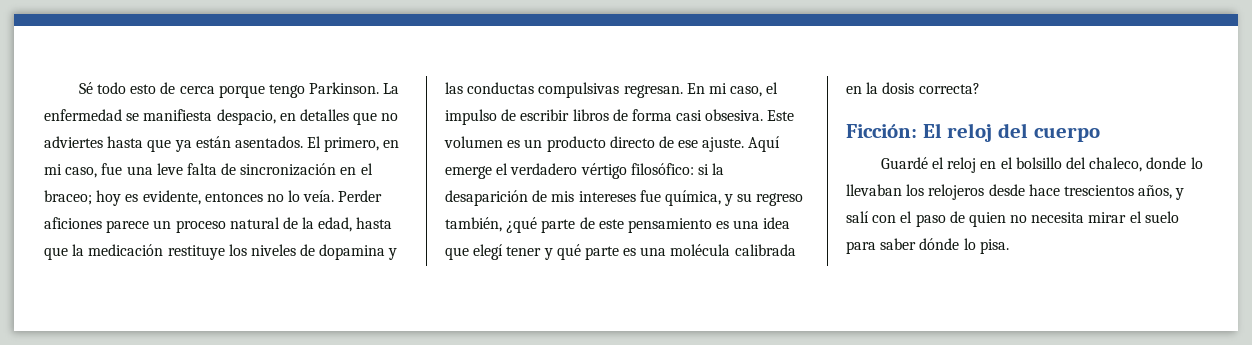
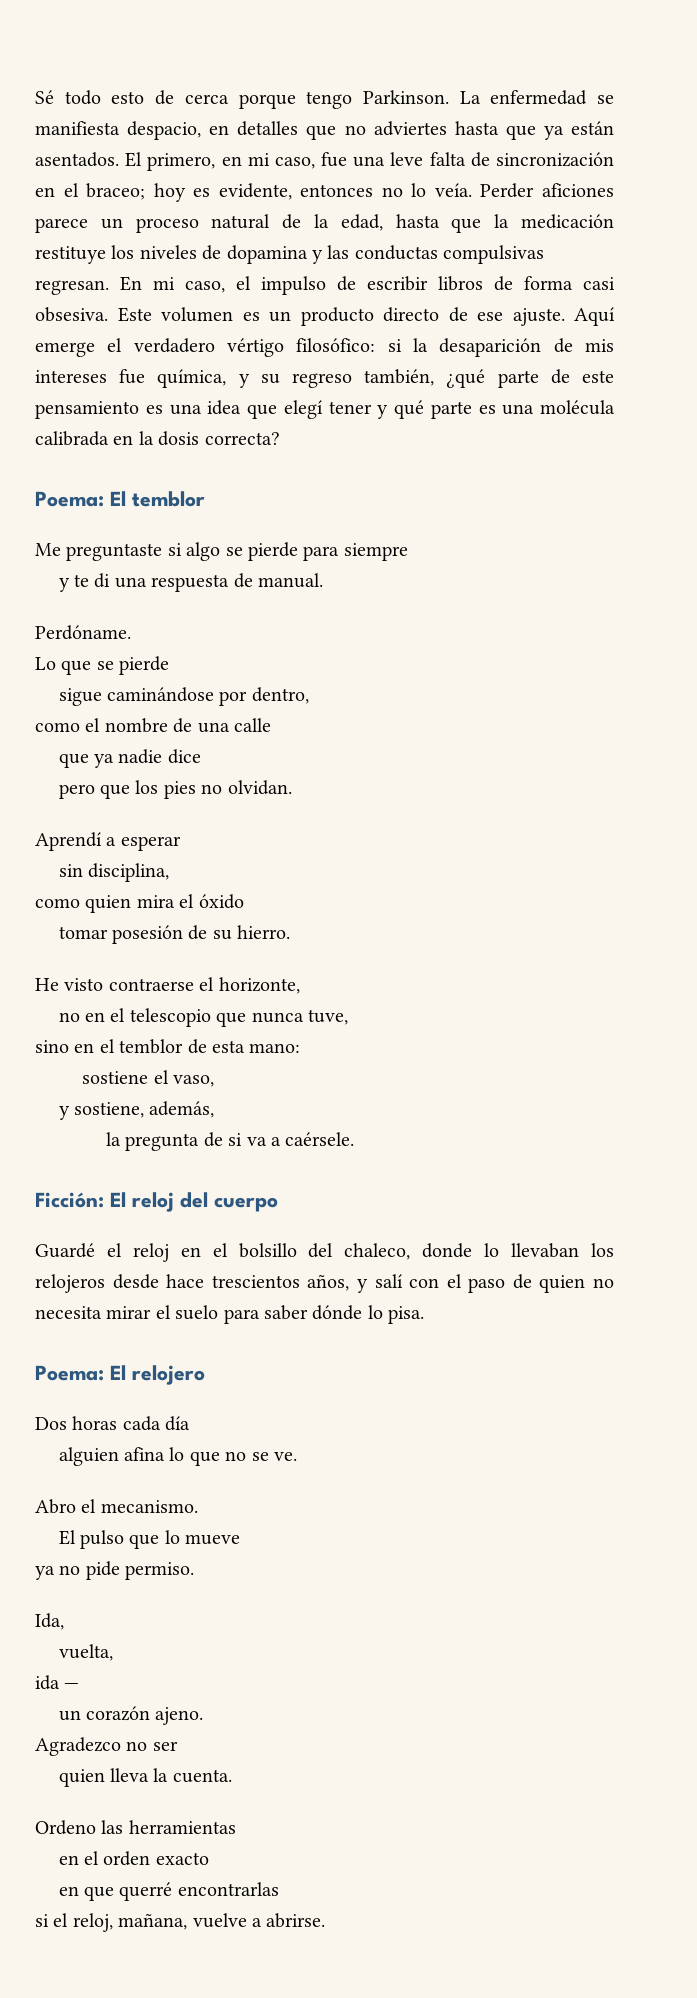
(980, 88) none -> [35,491,205,507] [35,542,408,561] [58,573,324,592] [35,625,131,640] [35,656,170,675] [58,687,309,706] [35,718,271,733] [58,749,201,768] [58,780,292,799] [35,832,181,851] [58,863,170,882] [35,894,244,913] [58,925,291,944] [35,977,300,994] [58,1008,349,1027] [35,1039,301,1054] [82,1070,215,1087] [58,1101,215,1120] [106,1132,355,1151] // Poema: El temblor // Me preguntaste si algo se pierde para siempre // y te di una respuesta de manual. // Perdóname. // Lo que se pierde // sigue caminándose por dentro, // como el nombre de una calle // que ya nadie dice // pero que los pies no olvidan. // Aprendí a esperar // sin disciplina, // como quien mira el óxido // tomar posesión de su hierro. // He visto contraerse el horizonte, // no en el telescopio que nunca tuve, // sino en el temblor de esta mano: // sostiene el vaso, // y sostiene, además, // la pregunta de si va a caérsele.
(1009, 246) none -> [35,1365,205,1385] [35,1416,191,1431] [58,1447,298,1466] [35,1499,198,1514] [58,1530,241,1549] [35,1561,195,1580] [35,1613,64,1630] [58,1644,113,1661] [35,1675,80,1690] [58,1706,204,1725] [35,1737,178,1756] [58,1768,232,1787] [35,1820,236,1835] [58,1851,209,1866] [58,1882,279,1901] [35,1913,326,1932] // Poema: El relojero // Dos horas cada día // alguien afina lo que no se ve. // Abro el mecanismo. // El pulso que lo mueve // ya no pide permiso. // Ida, // vuelta, // ida — // un corazón ajeno. // Agradezco no ser // quien lleva la cuenta. // Ordeno las herramientas // en el orden exacto // en que querré encontrarlas // si el reloj, mañana, vuelve a abrirse.

